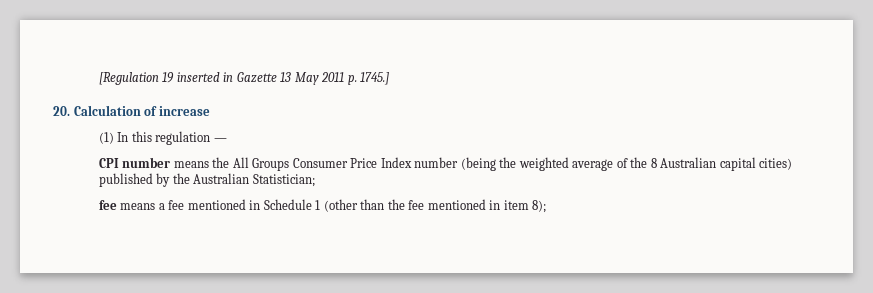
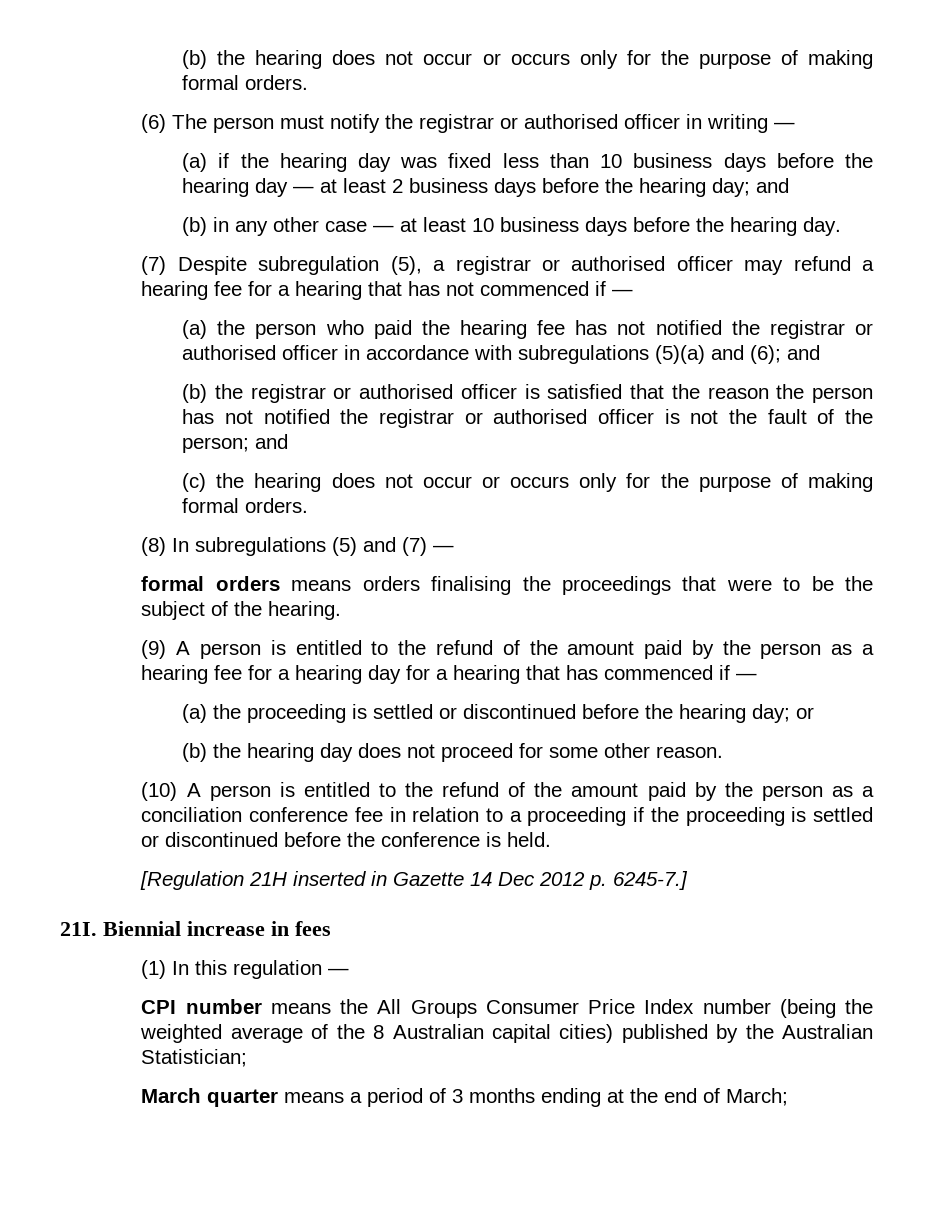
[98,72,390,85] [53,105,158,116] [Regulation 19 inserted in Gazette 13 May 2011 p. 1745.] // 20. Calculation of -> [182,50,874,69] [182,75,309,90] [141,114,796,133] [182,153,873,172] [182,178,790,197] [182,217,842,236] [141,256,874,275] [141,281,634,300] [182,320,874,339] [182,345,821,364] [182,384,873,403] [182,409,873,428] [182,434,289,453] [182,473,874,492] [182,498,309,513] [141,537,455,556] [141,576,873,595] [141,601,342,620] [141,640,875,659] [141,665,758,684] [182,704,815,723] [182,743,724,762] [141,782,875,801] [141,807,874,826] [141,832,552,847] [140,871,689,890] [60,921,181,936] (b) the hearing does not occur or occurs only for the purpose of making formal orders. // (6) The person must notify the registrar or authorised officer in writing — // (a) if the hearing day was fixed less than 10 business days before the hearing day — at least 2 business days before the hearing day; and // (b) in any other case — at least 10 business days before the hearing day. // (7) Despite subregulation (5), a registrar or authorised officer may refund a hearing fee for a hearing that has not commenced if — // (a) the person who paid the hearing fee has not notified the registrar or authorised officer in accordance with subregulations (5)(a) and (6); and // (b) the registrar or authorised officer is satisfied that the reason the person has not notified the registrar or authorised officer is not the fault of the person; and // (c) the hearing does not occur or occurs only for the purpose of making formal orders. // (8) In subregulations (5) and (7) — // formal orders means orders finalising the proceedings that were to be the subject of the hearing. // (9) A person is entitled to the refund of the amount paid by the person as a hearing fee for a hearing day for a hearing that has commenced if — // (a) the proceeding is settled or discontinued before the hearing day; or // (b) the hearing day does not proceed for some other reason. // (10) A person is entitled to the refund of the amount paid by the person as a conciliation conference fee in relation to a proceeding if the proceeding is settled or discontinued before the conference is held. // [Regulation 21H inserted in Gazette 14 Dec 2012 p. 6245-7.] // 21I. Biennial
(210, 111) none -> [271,921,331,936] in fees
[98,199,547,213] fee means a fee mentioned in Schedule 1 (other than the fee mentioned in item 8); -> [141,1088,789,1107] March quarter means a period of 3 months ending at the end of March;

